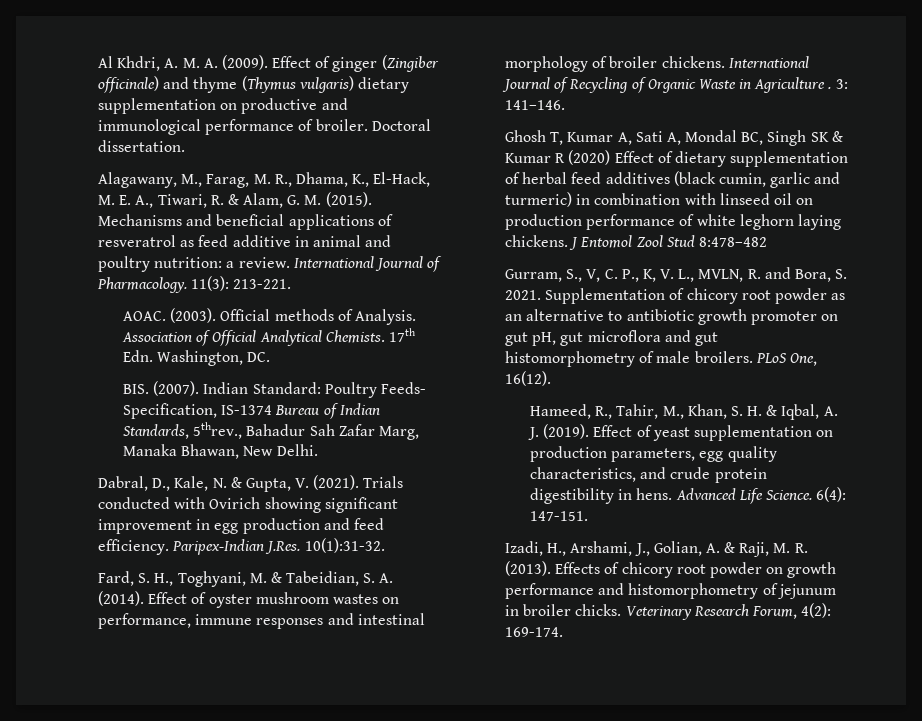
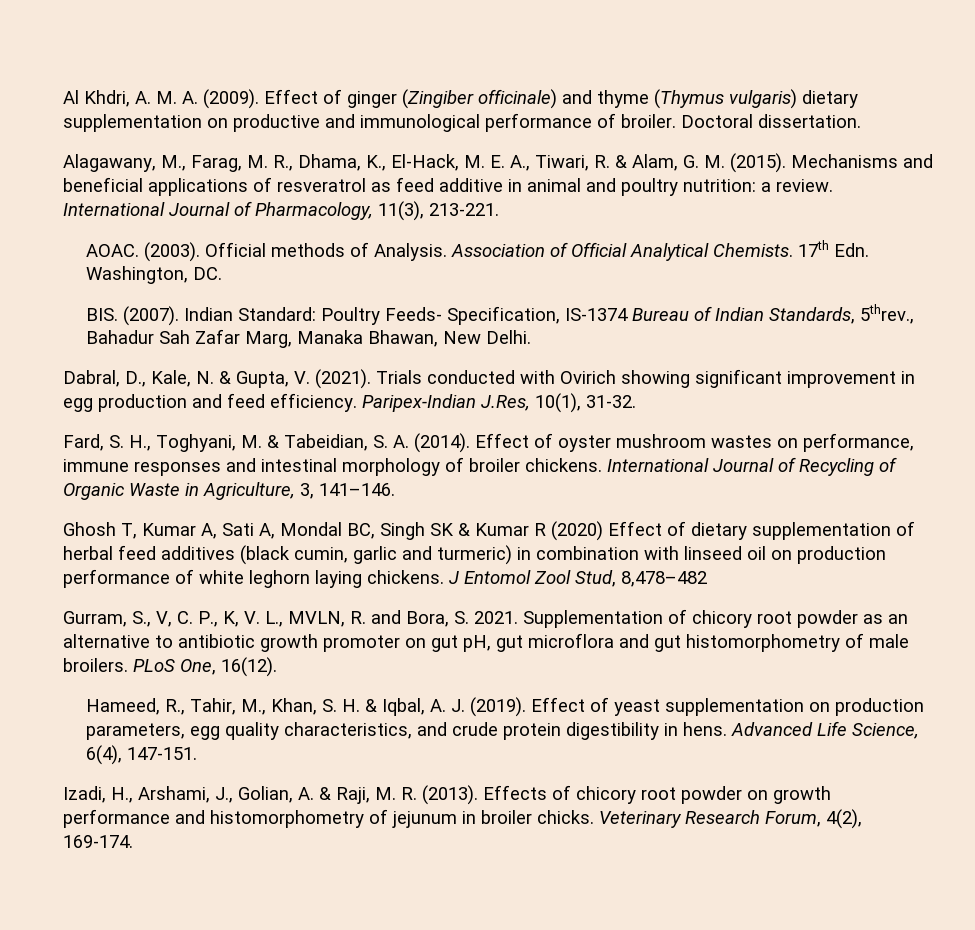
[96,276,230,293] Pharmacology. 11(3): -> [255,201,425,221] Pharmacology, 11(3),
[265,538,385,554] J.Res. 10(1):31-32. -> [481,393,637,413] J.Res, 10(1), 31-32.
[754,77,848,93] Agriculture . 3: -> [203,482,315,500] Agriculture, 3,
[666,235,767,247] Stud 8:478–482 -> [575,570,708,587] Stud, 8,478–482
[765,487,847,502] Science. 6(4): -> [852,723,920,739] [86,745,123,765] Science, 6(4),
[801,603,832,618] 4(2): -> [826,809,863,829] 4(2),

